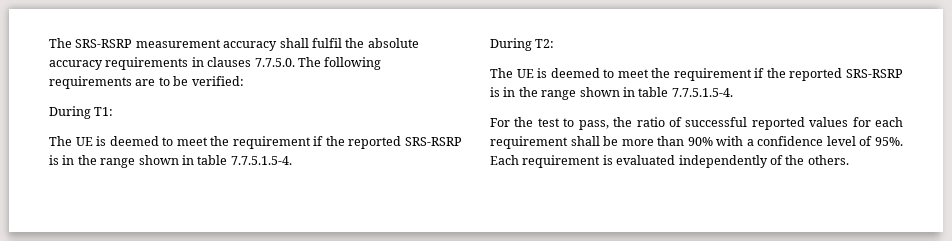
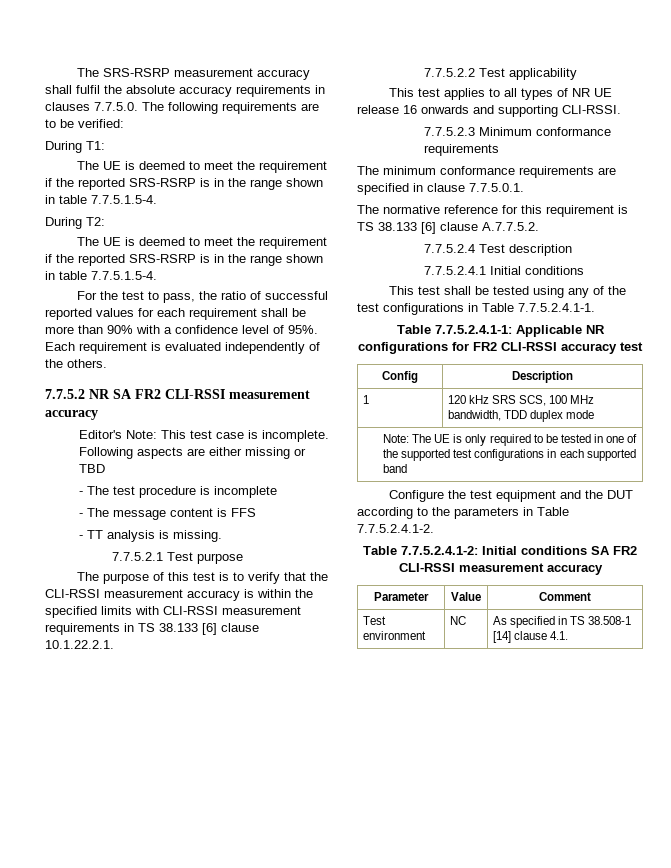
(849, 160) none -> [45,389,310,399] [45,410,98,420] [78,430,329,442] [78,447,306,459] [78,464,105,473] [78,486,277,498] [78,508,256,520] [78,530,222,542] [112,552,244,564] [76,572,328,584] [45,589,313,601] [45,606,301,618] [45,623,259,635] [45,640,114,649] [424,68,578,80] [388,88,612,100] [357,105,621,117] [424,127,612,136] [424,144,500,156] [357,166,616,178] [357,183,524,195] [357,205,628,217] [357,222,539,234] [424,244,573,256] [424,266,585,275] [388,286,626,298] [357,303,595,315] [396,325,605,337] [358,342,643,354] [382,371,418,383] [512,371,573,383] [362,395,369,404] [447,395,595,406] [447,410,595,422] [382,434,638,446] [382,449,636,461] [382,464,407,473] [388,490,633,502] [357,507,569,519] [357,524,434,533] [363,546,637,555] [398,563,603,575] [374,592,429,601] [451,592,481,601] [539,592,591,601] [362,616,386,625] [362,631,426,640] [449,616,466,625] [492,616,632,628] [492,631,569,643] // 7.7.5.2 NR SA FR2 CLI-RSSI measurement accuracy // Editor's Note: This test case is incomplete. Following aspects are either missing or TBD // - The test procedure is incomplete // - The message content is FFS // - TT analysis is missing. // 7.7.5.2.1 Test purpose // The purpose of this test is to verify that the CLI-RSSI measurement accuracy is within the specified limits with CLI-RSSI measurement requirements in TS 38.133 [6] clause 10.1.22.2.1. // 7.7.5.2.2 Test applicability // This test applies to all types of NR UE release 16 onwards and supporting CLI-RSSI. // 7.7.5.2.3 Minimum conformance requirements // The minimum conformance requirements are specified in clause 7.7.5.0.1. // The normative reference for this requirement is TS 38.133 [6] clause A.7.7.5.2. // 7.7.5.2.4 Test description // 7.7.5.2.4.1 Initial conditions // This test shall be tested using any of the test configurations in Table 7.7.5.2.4.1-1. // Table 7.7.5.2.4.1-1: Applicable NR configurations for FR2 CLI-RSSI accuracy test // Config | Description // 1 | 120 kHz SRS SCS, 100 MHz bandwidth, TDD duplex mode // Note: The UE is only required to be tested in one of the supported test configurations in each supported band // Configure the test equipment and the DUT according to the parameters in Table 7.7.5.2.4.1-2. // Table 7.7.5.2.4.1-2: Initial conditions SA FR2 CLI-RSSI measurement accuracy // Parameter | Value | Comment // Test environment | NC | As specified in TS 38.508-1 [14] clause 4.1.

